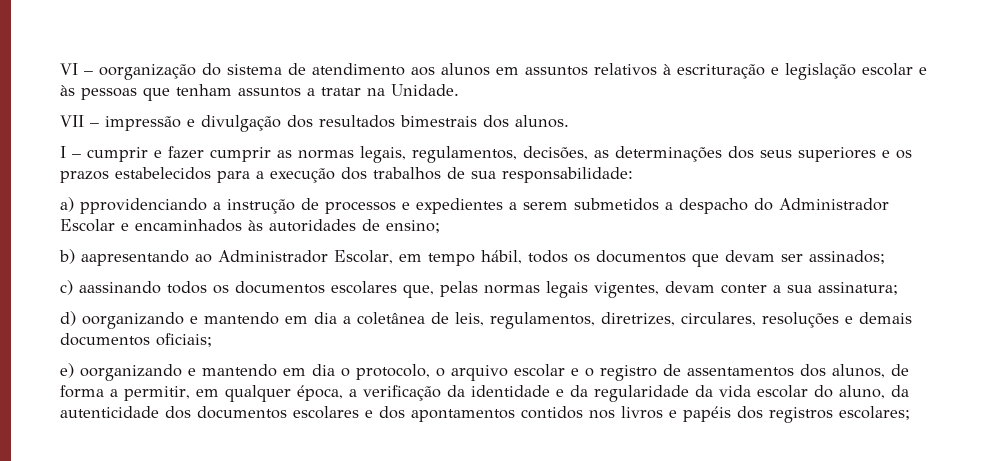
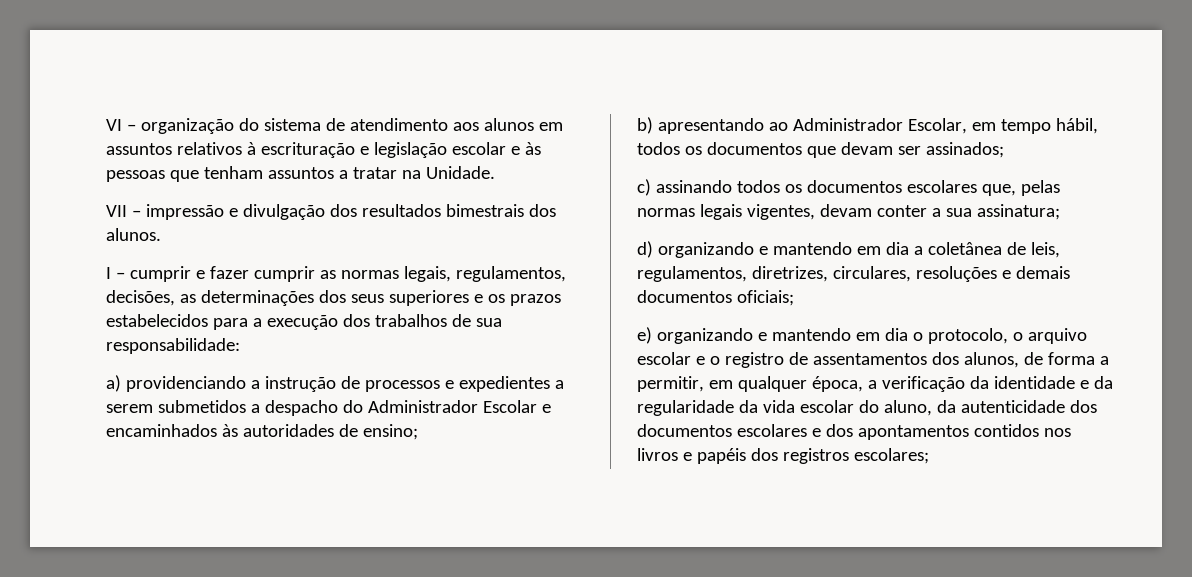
[99,64,196,80] oorganização -> [140,118,234,134] organização
[80,198,207,214] pprovidenciando -> [125,376,246,392] providenciando
[81,250,189,266] aapresentando -> [657,118,764,134] apresentando
[79,281,161,294] aassinando -> [655,180,732,193] assinando
[82,312,184,329] oorganizando -> [657,242,754,258] organizando
[80,364,182,381] oorganizando -> [656,328,753,344] organizando

